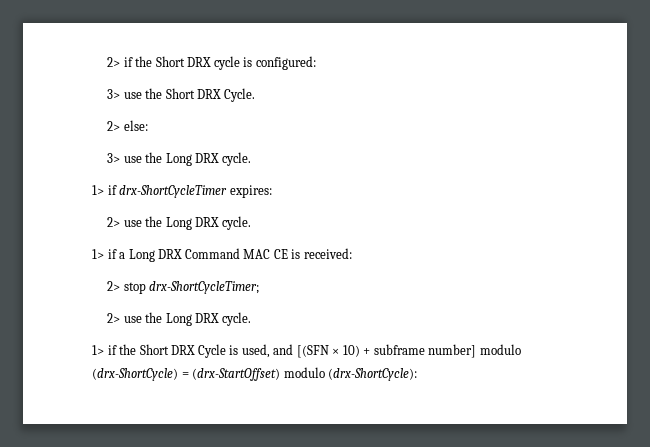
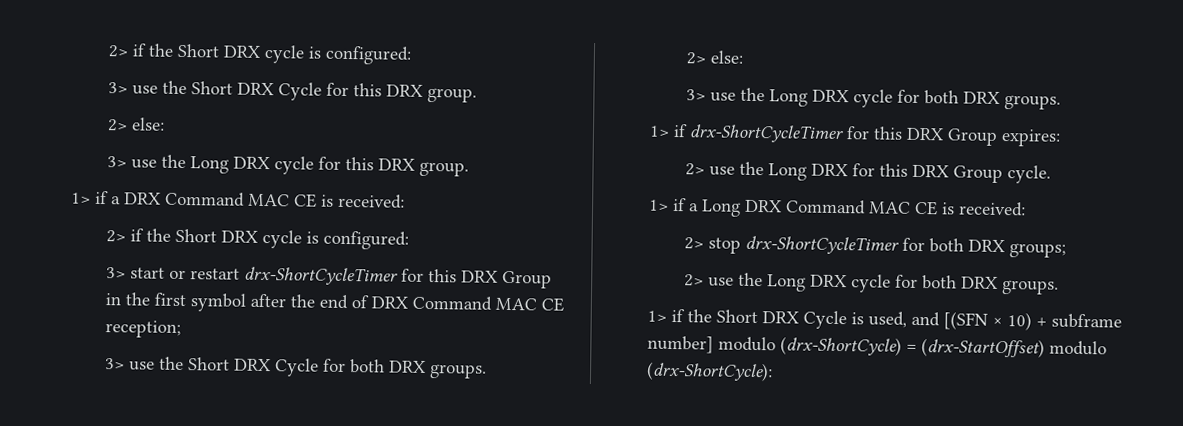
[223,88,255,102] [107,120,148,131] [107,152,251,166] Cycle. // 2> else: // 3> use the Long DRX cycle. -> [277,82,477,103] [106,117,165,132] [106,154,469,177] [70,190,405,209] [105,228,409,250] [105,266,552,289] [104,292,564,312] [104,320,181,338] [104,356,487,379] [685,50,743,65] [685,87,1061,110] Cycle for this DRX group. // 2> else: // 3> use the Long DRX cycle for this DRX group. // 1> if a DRX Command MAC CE is received: // 2> if the Short DRX cycle is configured: // 3> start or restart drx-ShortCycleTimer for this DRX Group in the first symbol after the end of DRX Command MAC CE reception; // 3> use the Short DRX Cycle for both DRX groups. // 2> else: // 3> use the Long DRX cycle for both DRX groups.
(228, 191) none -> [845,126,998,146] for this DRX Group
(220, 222) none -> [851,163,1003,184] for this DRX Group
[149,281,260,294] [107,312,251,326] drx-ShortCycleTimer; // 2> use the Long DRX cycle. -> [744,235,1066,258] [683,272,1059,295] drx-ShortCycleTimer for both DRX groups; // 2> use the Long DRX cycle for both DRX groups.

